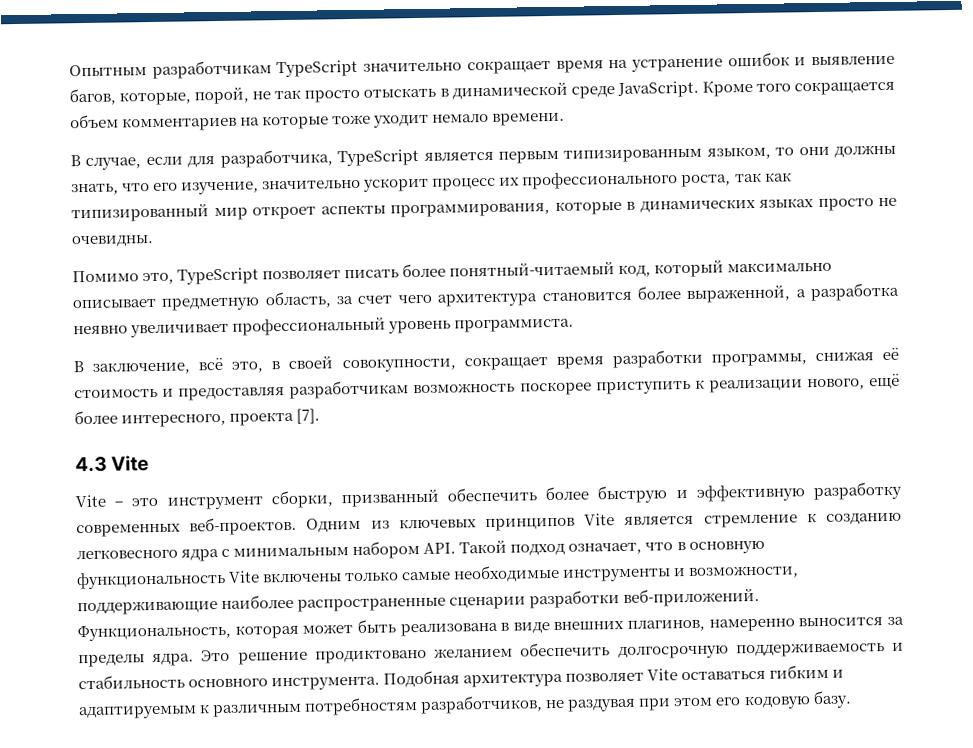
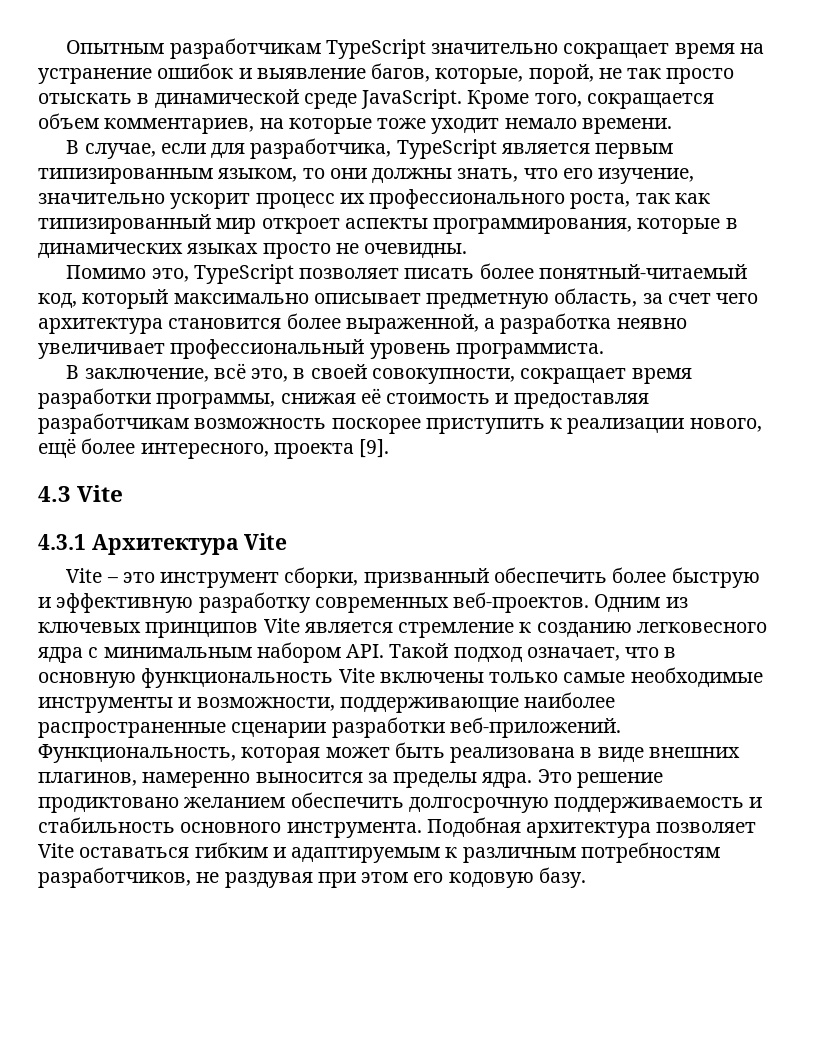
[755,83,791,92] того -> [534,93,582,107] того,
[122,116,238,132] комментариев -> [104,118,255,134] комментариев,
[296,408,321,424] [7]. -> [359,439,390,458] [9].
(150, 463) none -> [38,533,288,555] // 4.3.1 Архитектура Vite

